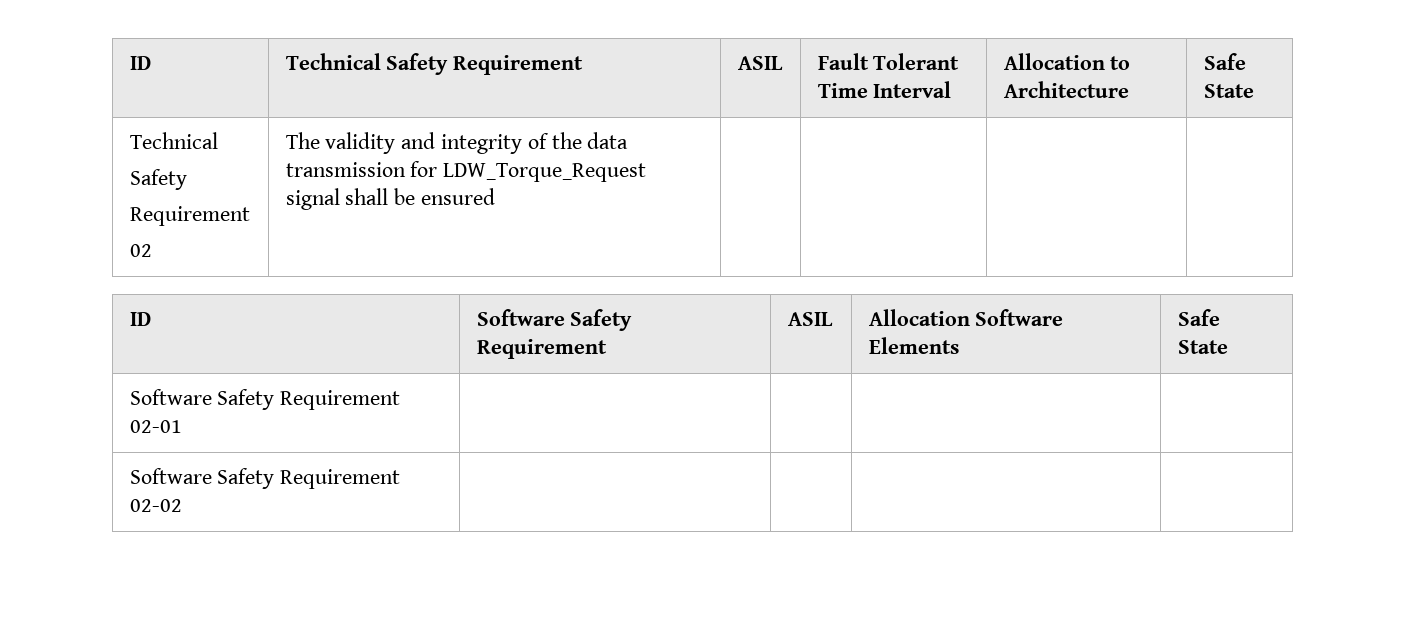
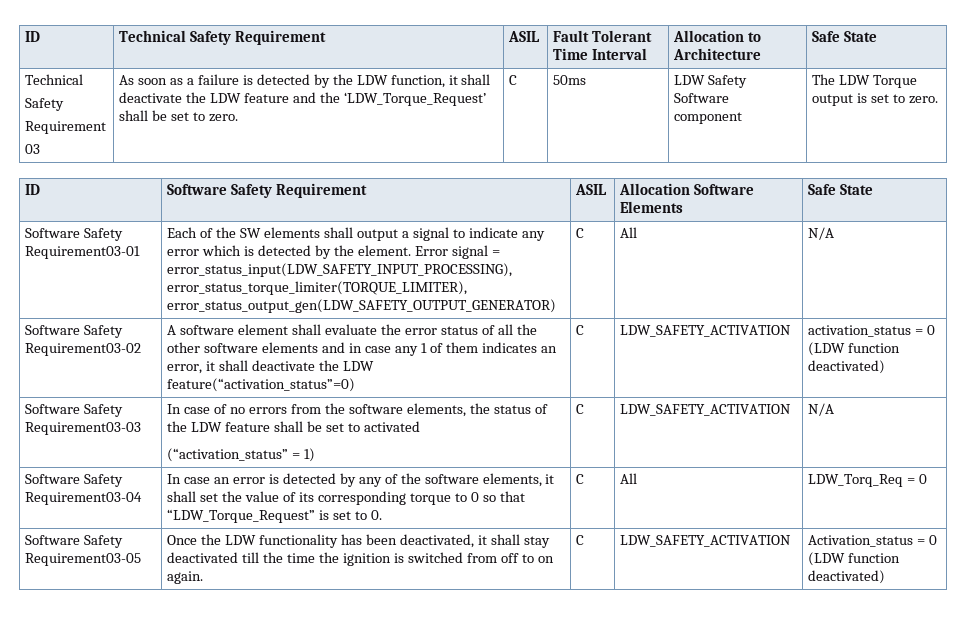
[129,244,152,257] [285,132,629,154] [285,161,647,182] [285,188,496,210] 02 | The validity and integrity of the data transmission for LDW_Torque_Request signal shall be ensured | | | | -> [25,144,41,154] [119,74,491,88] [119,92,486,106] [119,110,239,122] [509,75,518,85] [553,75,587,85] [674,75,748,88] [674,93,730,103] [674,112,743,124] [812,74,918,88] [812,93,939,106] 03 | As soon as a failure is detected by the LDW function, it shall deactivate the LDW feature and the ‘LDW_Torque_Request’ shall be set to zero. | C | 50ms | LDW Safety Software component | The LDW Torque output is set to zero.
[280,390,401,410] [129,420,182,433] [129,468,401,489] [129,499,182,512] Requirement 02-01 | | | | // Software Safety Requirement 02-02 | | | | -> [25,246,141,259] [167,227,545,241] [167,245,500,259] [167,263,513,277] [167,281,468,295] [167,299,557,313] [576,228,585,238] [620,227,638,238] [808,227,835,240] [25,325,124,338] [25,343,142,356] [167,324,537,335] [167,342,557,356] [167,360,375,374] [167,378,356,392] [576,325,585,335] [620,325,792,337] [808,325,936,337] [808,342,901,356] [808,360,886,374] [25,404,124,417] [25,422,142,435] [167,403,548,417] [167,421,420,432] [167,448,316,462] [576,404,585,414] [620,404,792,416] [808,403,835,416] [25,474,124,487] [25,492,143,505] [167,473,555,487] [167,491,525,505] [167,509,383,523] [576,474,585,484] [620,473,638,484] [808,474,928,487] [25,535,124,548] [25,553,142,566] [167,534,550,548] [167,552,554,566] [167,571,204,584] [576,535,585,545] [620,535,792,547] [808,535,938,547] [808,552,901,566] [808,570,886,584] Requirement03-01 | Each of the SW elements shall output a signal to indicate any error which is detected by the element. Error signal = error_status_input(LDW_SAFETY_INPUT_PROCESSING), error_status_torque_limiter(TORQUE_LIMITER), error_status_output_gen(LDW_SAFETY_OUTPUT_GENERATOR) | C | All | N/A // Software Safety Requirement03-02 | A software element shall evaluate the error status of all the other software elements and in case any 1 of them indicates an error, it shall deactivate the LDW feature(“activation_status”=0) | C | LDW_SAFETY_ACTIVATION | activation_status = 0 (LDW function deactivated) // Software Safety Requirement03-03 | In case of no errors from the software elements, the status of the LDW feature shall be set to activated // (“activation_status” = 1) | C | LDW_SAFETY_ACTIVATION | N/A // Software Safety Requirement03-04 | In case an error is detected by any of the software elements, it shall set the value of its corresponding torque to 0 so that “LDW_Torque_Request” is set to 0. | C | All | LDW_Torq_Req = 0 // Software Safety Requirement03-05 | Once the LDW functionality has been deactivated, it shall stay deactivated till the time the ignition is switched from off to on again. | C | LDW_SAFETY_ACTIVATION | Activation_status = 0 (LDW function deactivated)

